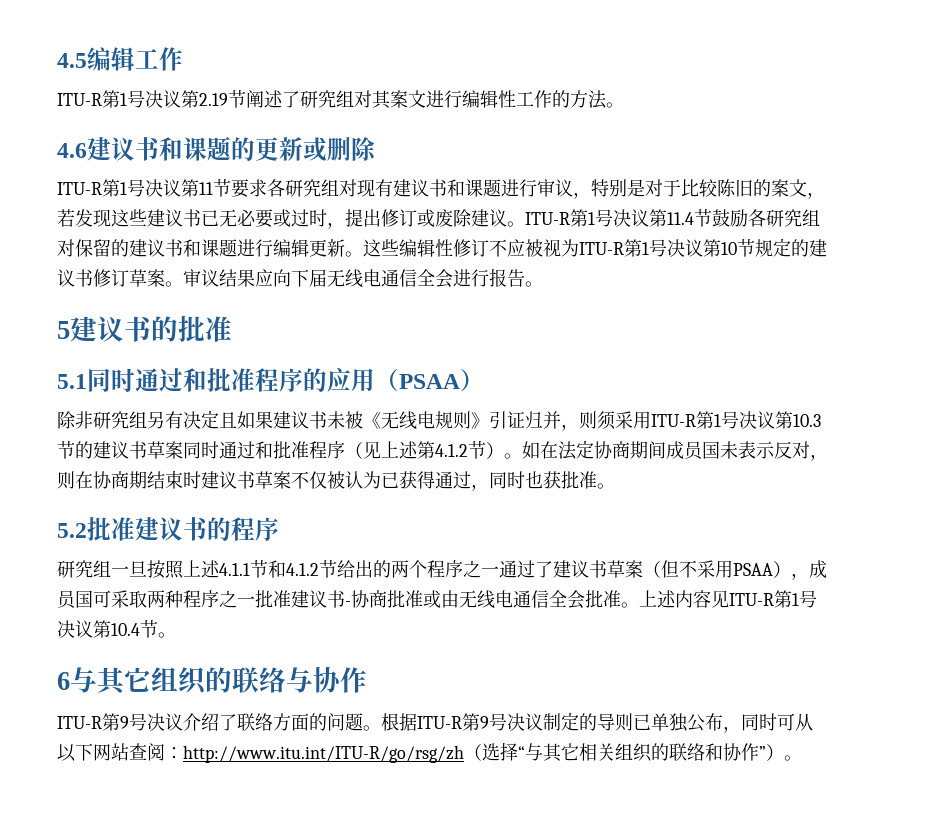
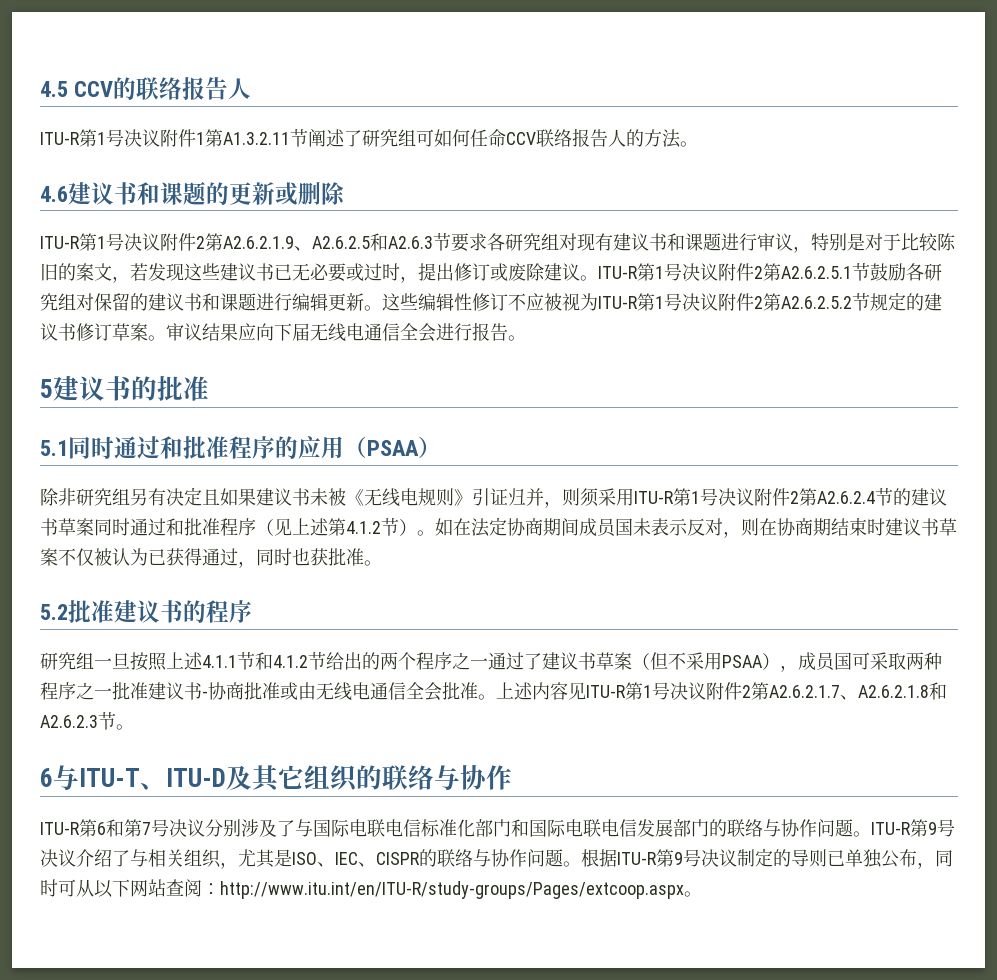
[87,47,183,71] [57,90,552,109] 编辑工作 // ITU-R第1号决议第2.19节阐述了研究组对其案文进行编辑性工作 -> [74,77,252,100] [40,128,626,147] CCV的联络报告人 // ITU-R第1号决议附件1第A1.3.2.11节阐述了研究组可如何任命CCV联络报告人
[181,179,213,197] 第11 -> [160,233,433,251] 附件2第A2.6.2.1.9、A2.6.2.5和A2.6.3
[649,209,694,227] 第11.4 -> [718,263,852,281] 附件2第A2.6.2.5.1
[703,239,737,257] 第10 -> [718,293,852,311] 附件2第A2.6.2.5.2
[775,411,821,429] 第10.3 -> [754,488,875,506] 附件2第A2.6.2.4
[93,620,140,638] 第10.4 -> [706,682,947,700] [40,715,98,728] 附件2第A2.6.2.1.7、A2.6.2.1.8和A2.6.2.3
(97, 680) none -> [79,765,252,790] ITU-T、ITU-D及
[120,713,327,731] 9号决议介绍了联络方面的 -> [97,819,955,837] [40,849,527,869] 6和第7号决议分别涉及了与国际电联电信标准化部门和国际电联电信发展部门的联络与协作问题。ITU-R第9号决议介绍了与相关组织，尤其是ISO、IEC、CISPR的联络与协作
[183,742,784,763] http://www.itu.int/ITU-R/go/rsg/zh（选择“与其它相关组织的联络和协作”） -> [220,881,684,899] http://www.itu.int/en/ITU-R/study-groups/Pages/extcoop.aspx

